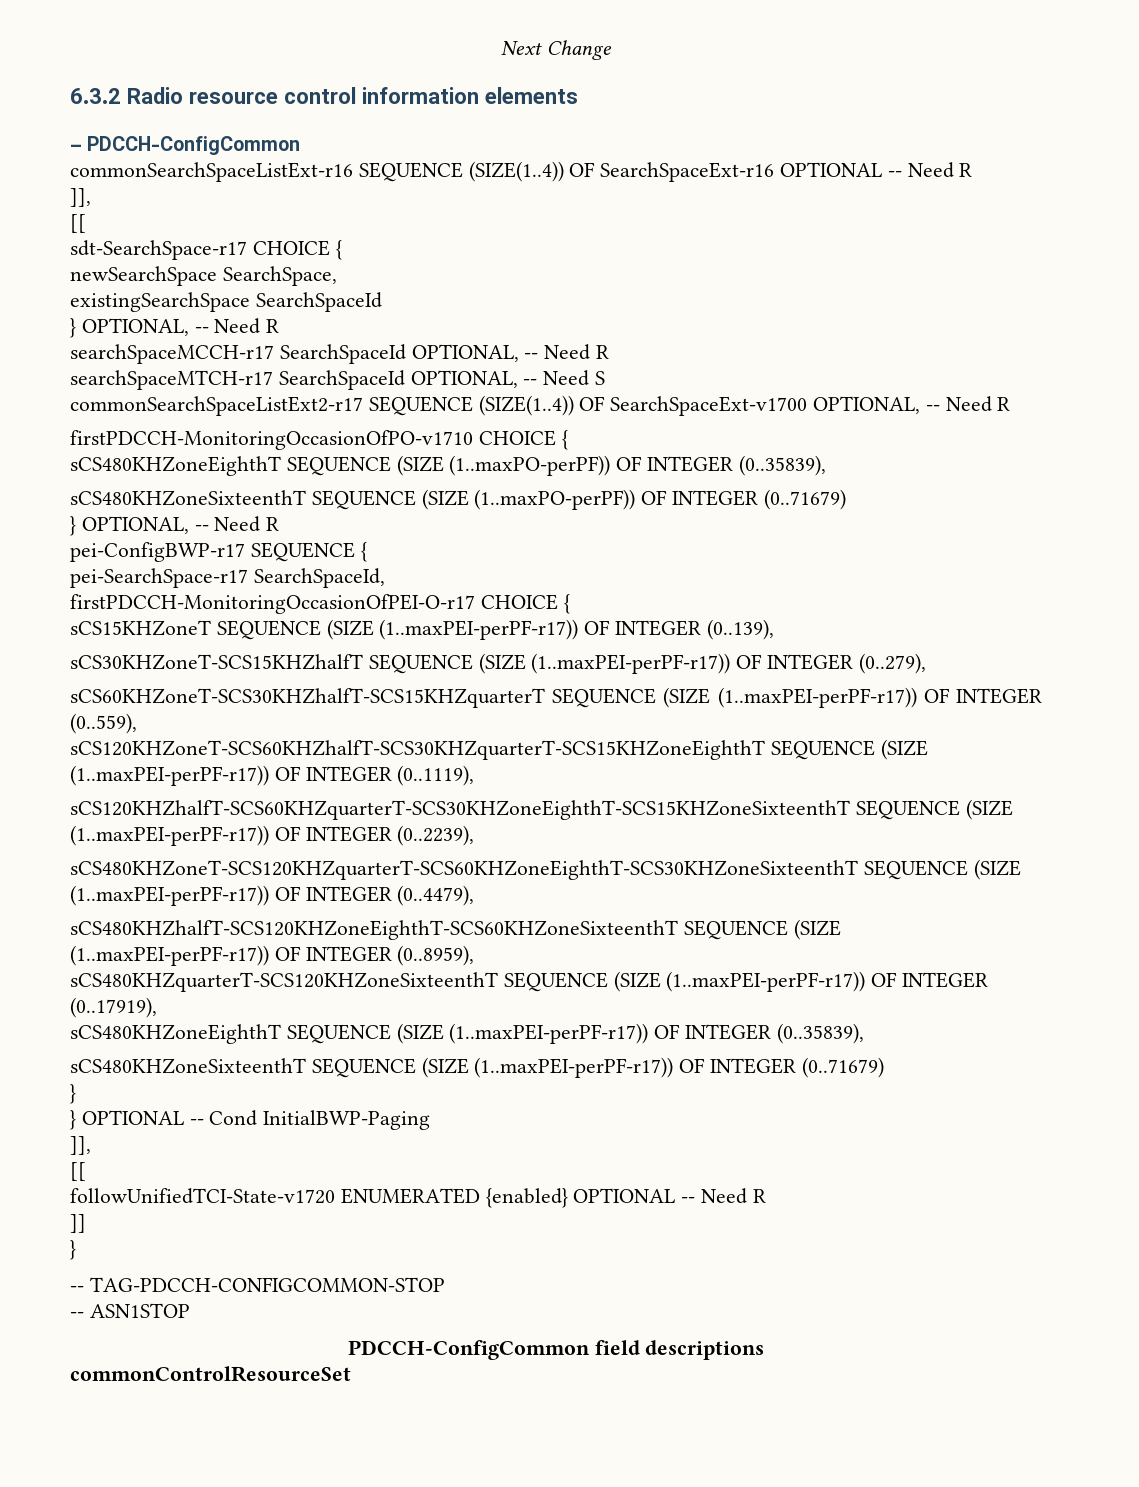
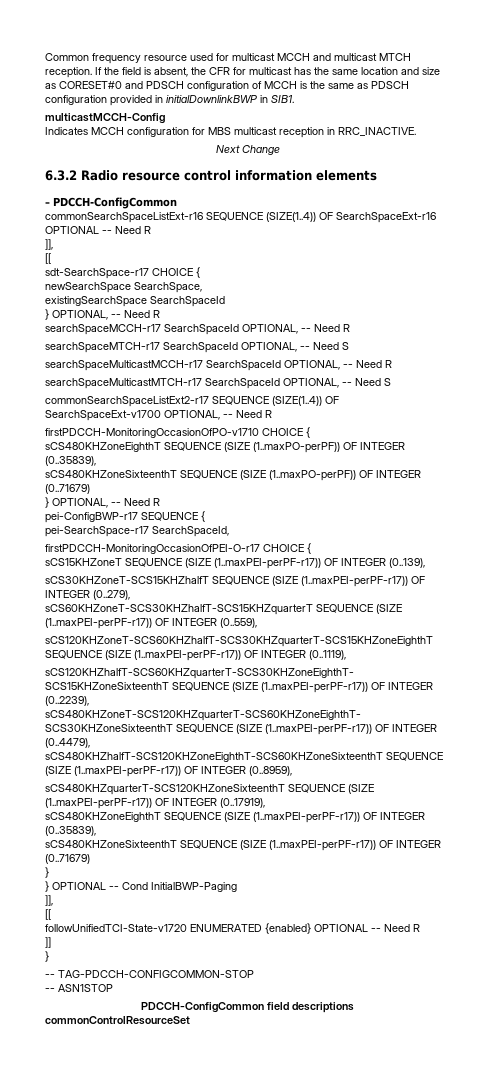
(501, 48) none -> [45,53,411,64] [45,67,440,78] [45,81,409,91] [45,95,294,106] [45,113,165,124] [45,127,416,138] Common frequency resource used for multicast MCCH and multicast MTCH reception. If the field is absent, the CFR for multicast has the same location and size as CORESET#0 and PDSCH configuration of MCCH is the same as PDSCH configuration provided in initialDownlinkBWP in SIB1. // multicastMCCH-Config // Indicates MCCH configuration for MBS multicast reception in RRC_INACTIVE. //
(606, 378) none -> [45,360,392,371] [45,378,391,389] // searchSpaceMulticastMCCH-r17 SearchSpaceId OPTIONAL, -- Need R // searchSpaceMulticastMTCH-r17 SearchSpaceId OPTIONAL, -- Need S

